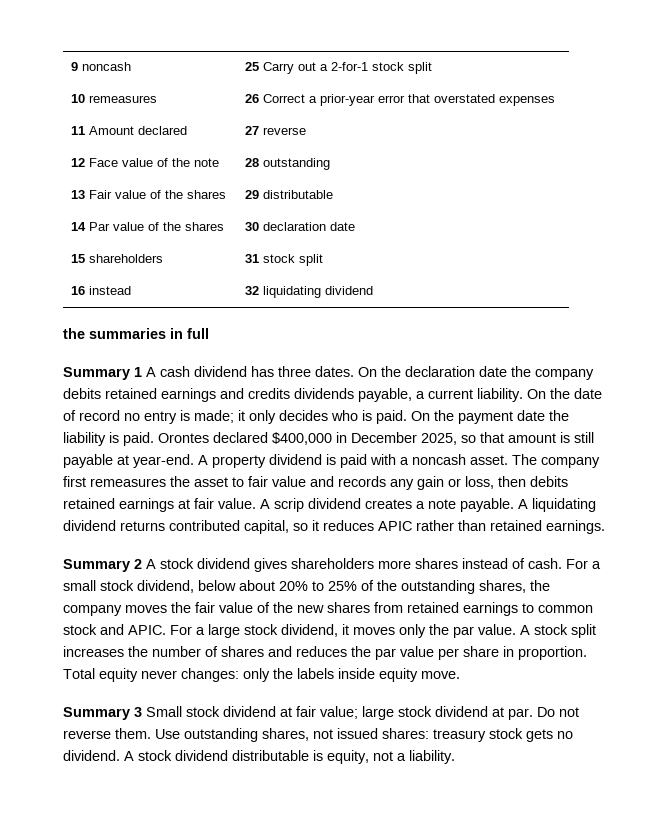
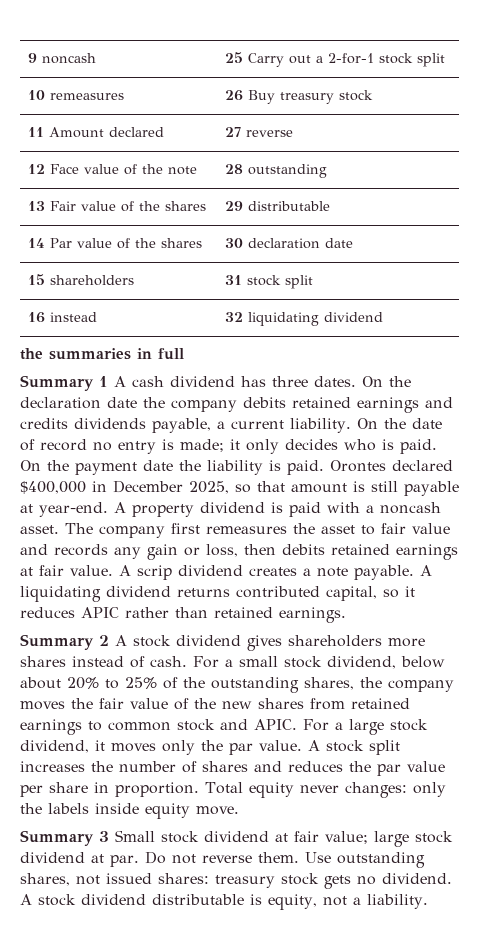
[263,94,556,106] Correct a prior-year error that overstated expenses -> [248,90,374,104] Buy treasury stock

